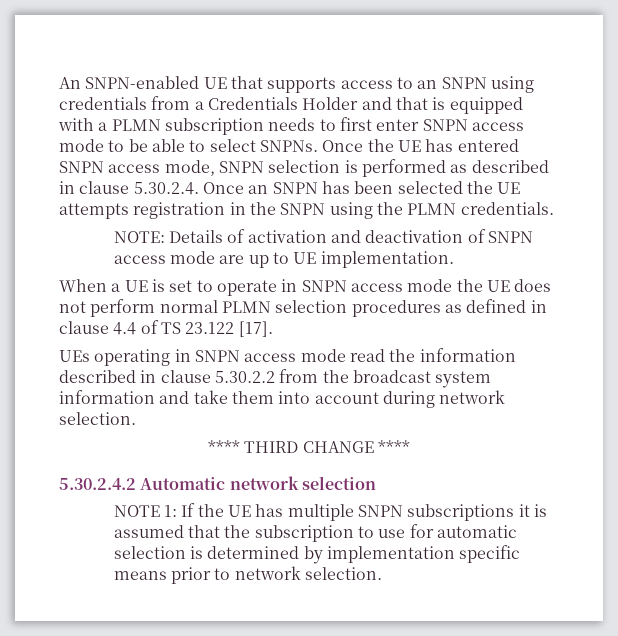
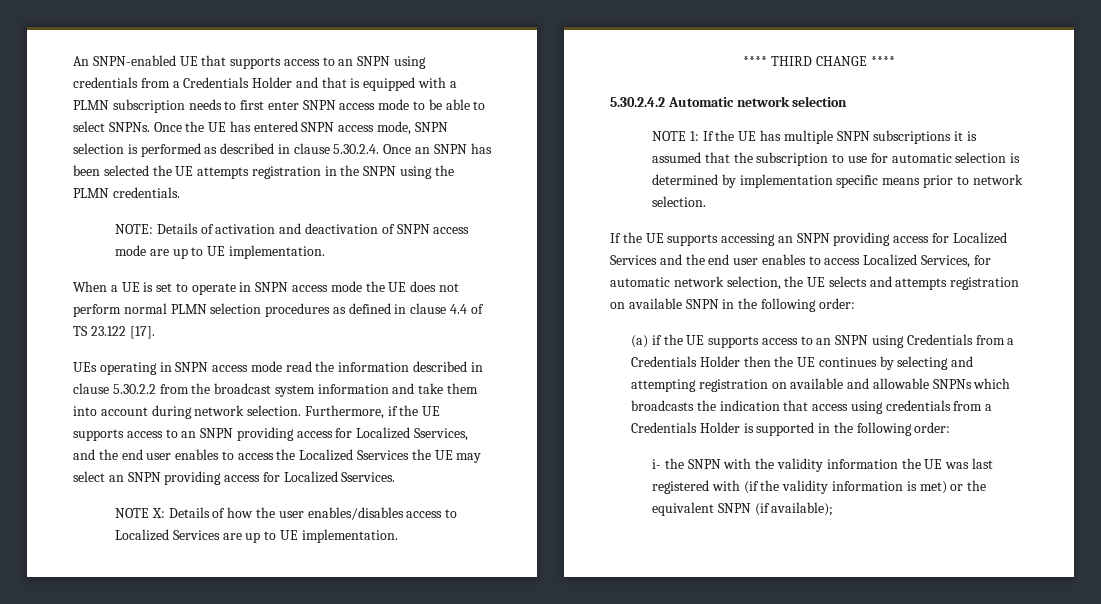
(136, 418) none -> [304,405,441,419] [73,427,469,441] [73,449,482,463] [73,471,396,485] [115,507,458,520] [115,529,398,543] Furthermore, if the UE supports access to an SNPN providing access for Localized Sservices, and the end user enables to access the Localized Sservices the UE may select an SNPN providing access for Localized Sservices. // NOTE X: Details of how the user enables/disables access to Localized Services are up to UE implementation.
(383, 573) none -> [610,232,1007,246] [610,254,991,268] [610,276,1020,290] [610,298,855,312] [631,334,1015,348] [631,356,974,370] [631,378,1011,392] [631,400,993,414] [631,422,951,436] [652,458,993,472] [652,480,987,494] [652,502,834,516] // If the UE supports accessing an SNPN providing access for Localized Services and the end user enables to access Localized Services, for automatic network selection, the UE selects and attempts registration on available SNPN in the following order: // (a) if the UE supports access to an SNPN using Credentials from a Credentials Holder then the UE continues by selecting and attempting registration on available and allowable SNPNs which broadcasts the indication that access using credentials from a Credentials Holder is supported in the following order: // i- the SNPN with the validity information the UE was last registered with (if the validity information is met) or the equivalent SNPN (if available);

